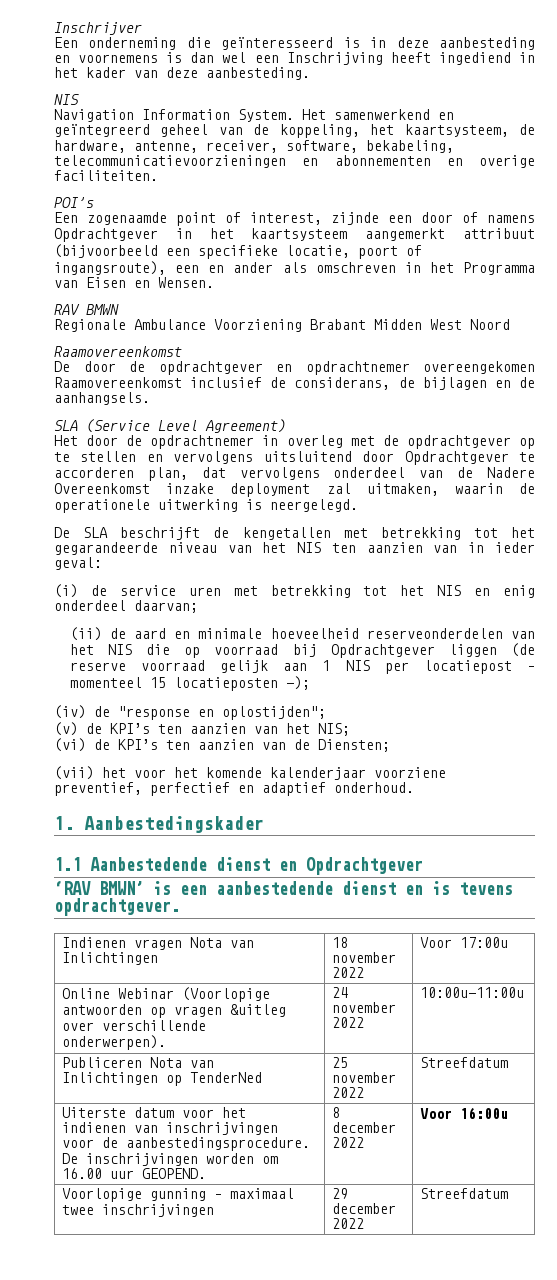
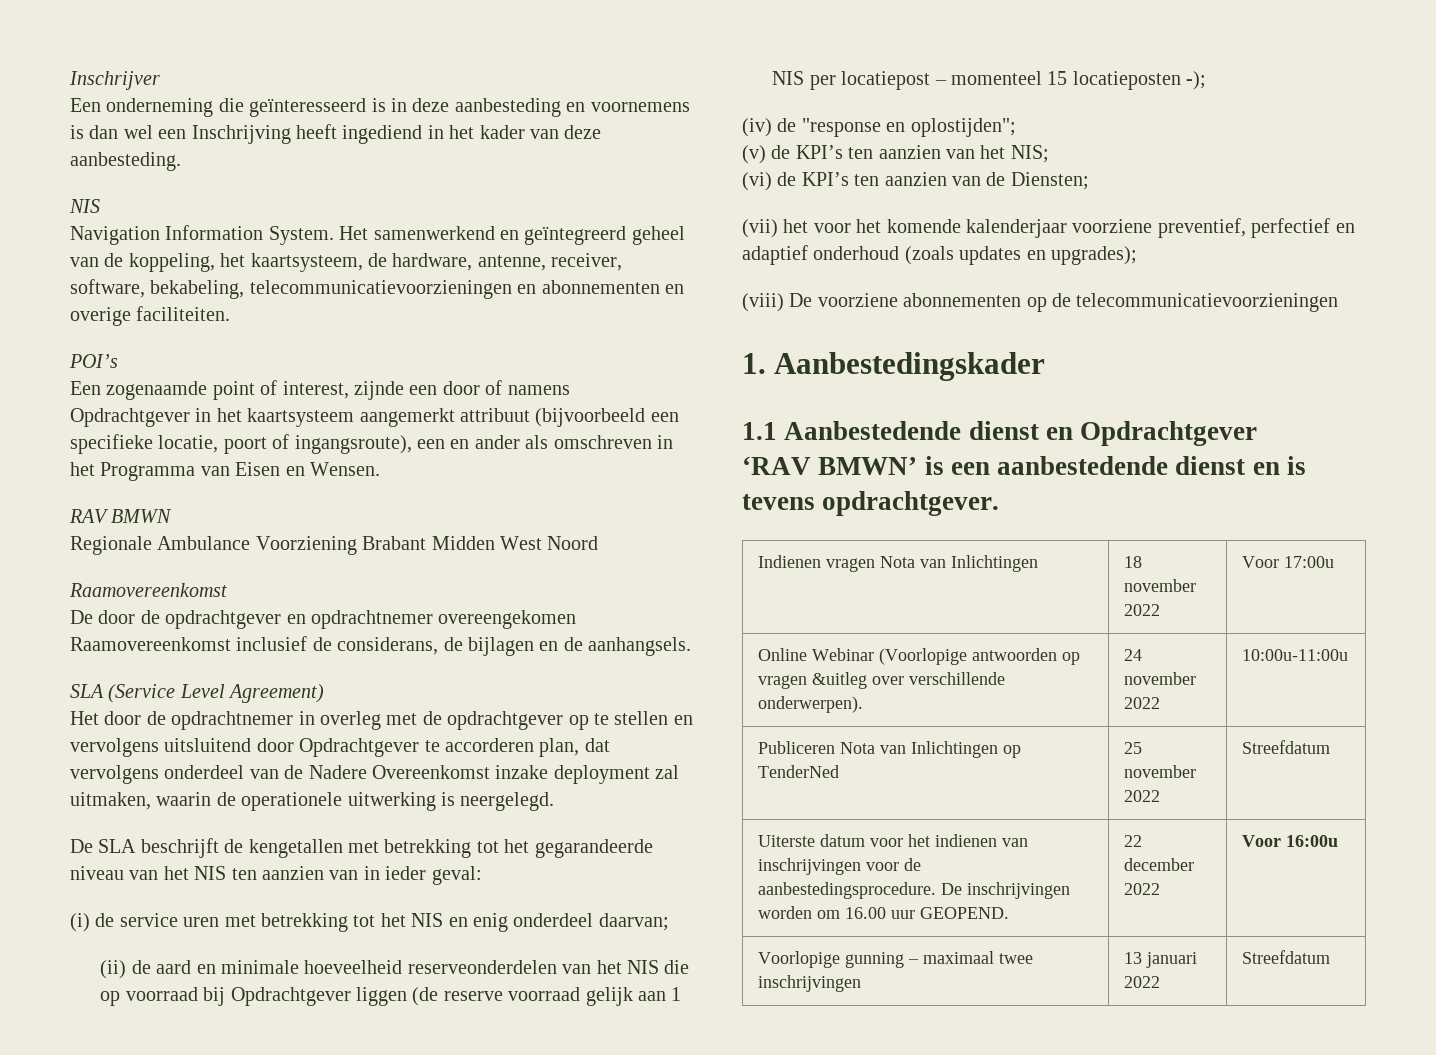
[334,782,414,793] onderhoud. -> [813,246,1137,265] [742,293,1339,312] onderhoud (zoals updates en upgrades); // (viii) De voorziene abonnementen op de telecommunicatievoorzieningen
[332,1107,341,1118] 8 -> [1123,835,1142,847] 22
[332,1188,349,1199] [332,1203,397,1214] 29 december -> [1123,952,1197,968] 13 januari

